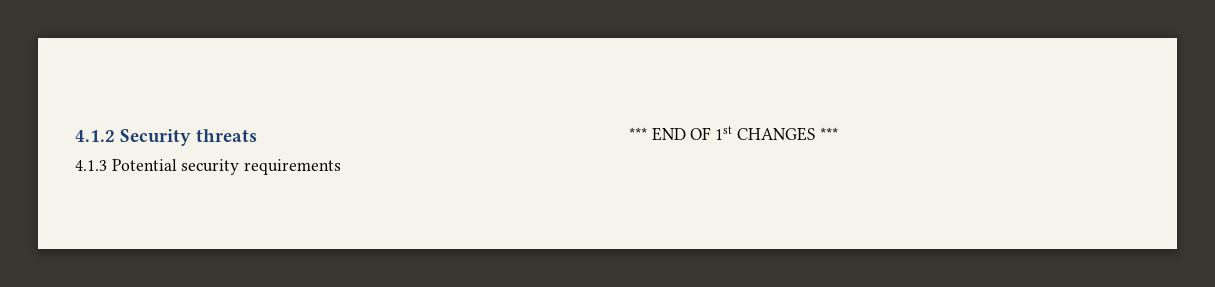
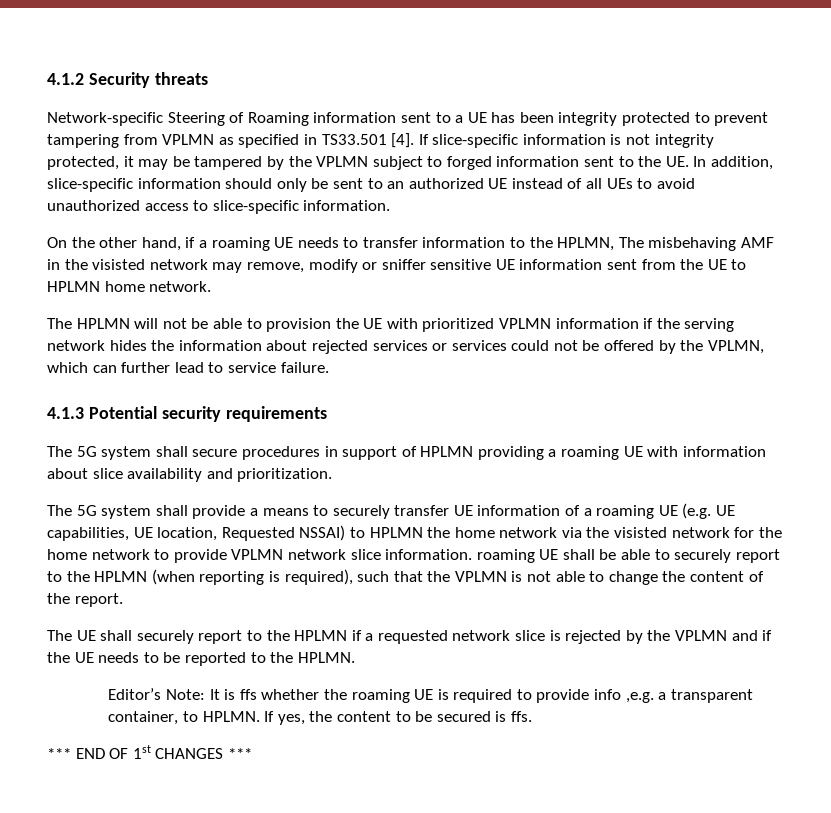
[75,159,342,175] 4.1.3 Potential security requirements -> [47,112,769,126] [47,133,714,148] [47,156,774,170] [47,178,695,192] [47,200,391,214] [47,237,775,251] [47,259,747,273] [47,281,212,292] [47,318,735,332] [47,340,764,354] [47,362,329,373] [47,406,327,422] [47,446,766,460] [47,468,333,482] [47,503,736,519] [47,525,782,541] [47,549,780,563] [47,569,764,585] [47,593,123,607] [47,630,773,644] [47,652,355,666] [108,688,753,703] [108,711,532,725] Network-specific Steering of Roaming information sent to a UE has been integrity protected to prevent tampering from VPLMN as specified in TS33.501 [4]. If slice-specific information is not integrity protected, it may be tampered by the VPLMN subject to forged information sent to the UE. In addition, slice-specific information should only be sent to an authorized UE instead of all UEs to avoid unauthorized access to slice-specific information. // On the other hand, if a roaming UE needs to transfer information to the HPLMN, The misbehaving AMF in the visisted network may remove, modify or sniffer sensitive UE information sent from the UE to HPLMN home network. // The HPLMN will not be able to provision the UE with prioritized VPLMN information if the serving network hides the information about rejected services or services could not be offered by the VPLMN, which can further lead to service failure. // 4.1.3 Potential security requirements // The 5G system shall secure procedures in support of HPLMN providing a roaming UE with information about slice availability and prioritization. // The 5G system shall provide a means to securely transfer UE information of a roaming UE (e.g. UE capabilities, UE location, Requested NSSAI) to HPLMN the home network via the visisted network for the home network to provide VPLMN network slice information. roaming UE shall be able to securely report to the HPLMN (when reporting is required), such that the VPLMN is not able to change the content of the report. // The UE shall securely report to the HPLMN if a requested network slice is rejected by the VPLMN and if the UE needs to be reported to the HPLMN. // Editor’s Note: It is ffs whether the roaming UE is required to provide info ,e.g. a transparent container, to HPLMN. If yes, the content to be secured is ffs.

